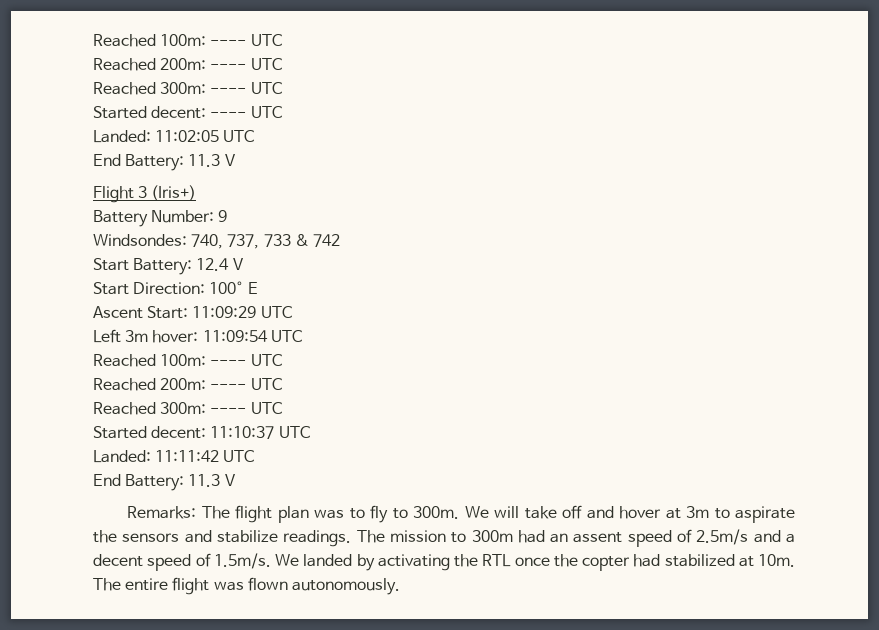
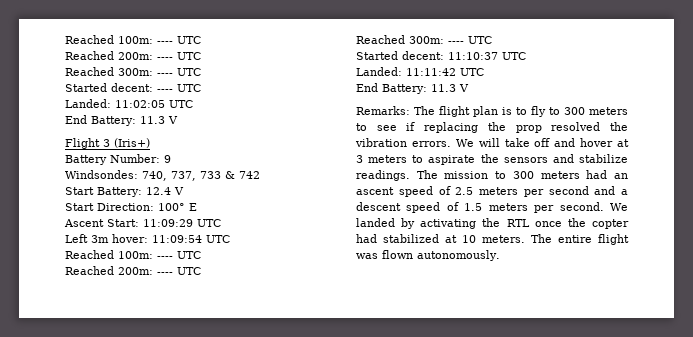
[314,509,345,519] was -> [502,107,512,115] is
[413,506,460,519] 300m. -> [564,107,628,115] [356,122,628,133] [355,138,451,147] 300 meters to see if replacing the prop resolved the vibration errors.
[686,506,710,518] 3m -> [356,155,408,163] 3 meters
[471,530,513,542] 300m -> [512,171,580,179] 300 meters
[573,529,749,547] assent speed of 2.5m/s -> [356,186,589,197] ascent speed of 2.5 meters per second
[93,553,271,571] decent speed of 1.5m/s. -> [356,202,604,213] descent speed of 1.5 meters per second.
[758,554,795,567] 10m. -> [462,235,525,243] 10 meters.

